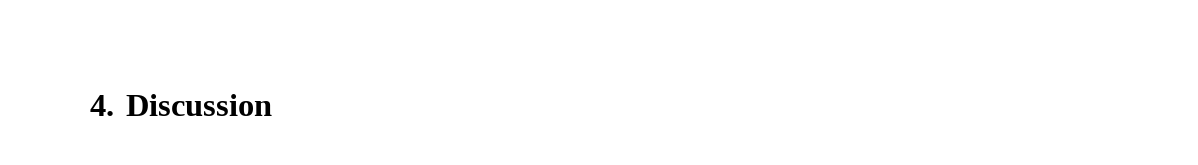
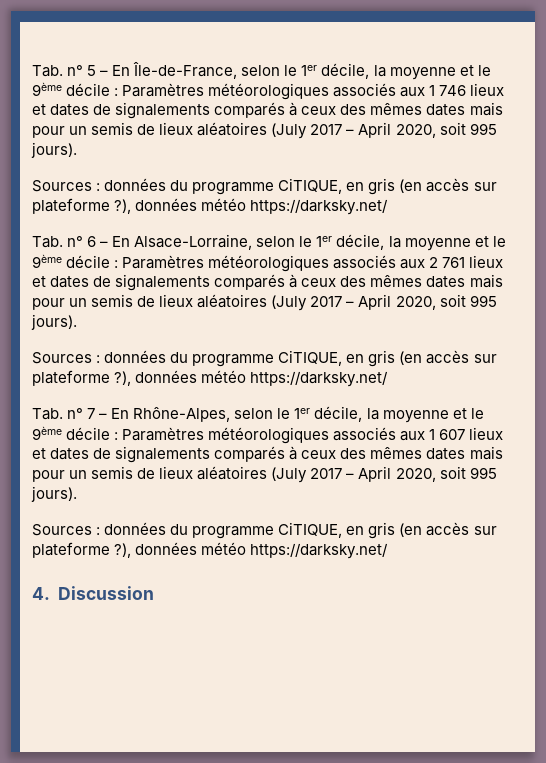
(90, 105) none -> [32,61,491,80] [32,82,505,100] [32,102,503,119] [32,122,497,139] [31,142,77,158] [32,178,497,195] [32,198,389,215] [32,234,506,251] [32,254,504,272] [32,274,503,291] [32,294,497,311] [31,314,77,330] [32,350,497,367] [32,370,389,387] [32,406,484,423] [32,426,504,444] [32,446,503,463] [32,466,497,483] [31,486,77,502] [32,522,497,539] [32,542,389,559] Tab. n° 5 – En Île-de-France, selon le 1er décile, la moyenne et le 9ème décile : Paramètres météorologiques associés aux 1 746 lieux et dates de signalements comparés à ceux des mêmes dates mais pour un semis de lieux aléatoires (July 2017 – April 2020, soit 995 jours). // Sources : données du programme CiTIQUE, en gris (en accès sur plateforme ?), données météo https://darksky.net/ // Tab. n° 6 – En Alsace-Lorraine, selon le 1er décile, la moyenne et le 9ème décile : Paramètres météorologiques associés aux 2 761 lieux et dates de signalements comparés à ceux des mêmes dates mais pour un semis de lieux aléatoires (July 2017 – April 2020, soit 995 jours). // Sources : données du programme CiTIQUE, en gris (en accès sur plateforme ?), données météo https://darksky.net/ // Tab. n° 7 – En Rhône-Alpes, selon le 1er décile, la moyenne et le 9ème décile : Paramètres météorologiques associés aux 1 607 lieux et dates de signalements comparés à ceux des mêmes dates mais pour un semis de lieux aléatoires (July 2017 – April 2020, soit 995 jours). // Sources : données du programme CiTIQUE, en gris (en accès sur plateforme ?), données météo https://darksky.net/ //

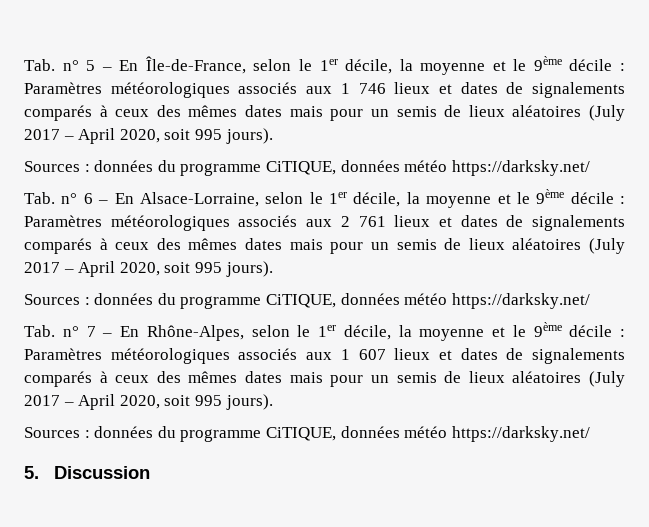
[346,178,497,195] [32,198,132,214] en gris (en accès sur plateforme ?), -> (336, 168) none
[346,350,497,367] [32,370,132,386] en gris (en accès sur plateforme ?), -> (336, 301) none
[346,522,497,539] [32,542,389,559] [32,587,50,600] en gris (en accès sur plateforme ?), données météo https://darksky.net/ // 4. -> [340,426,590,442] [24,466,39,479] données météo https://darksky.net/ // 5.

